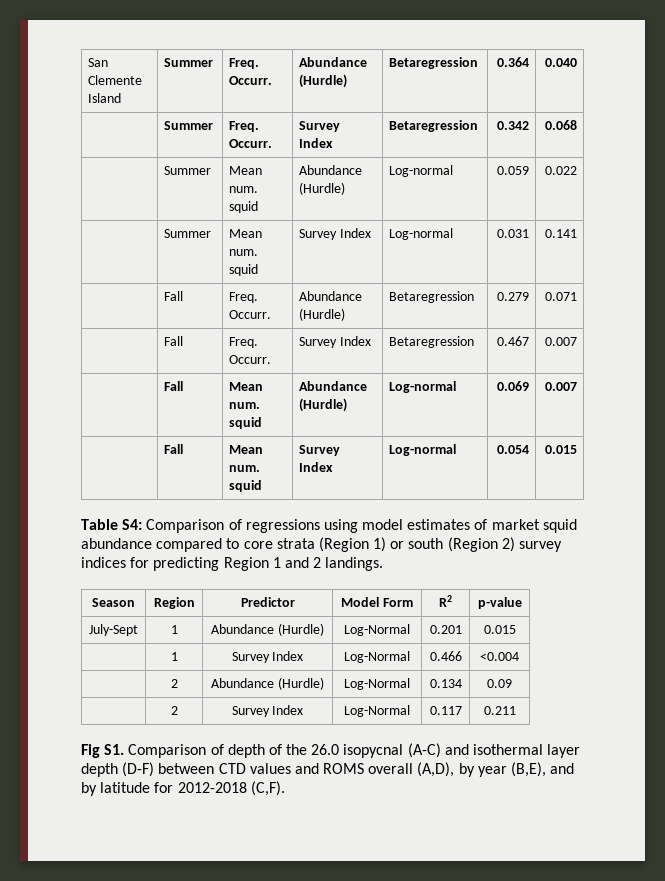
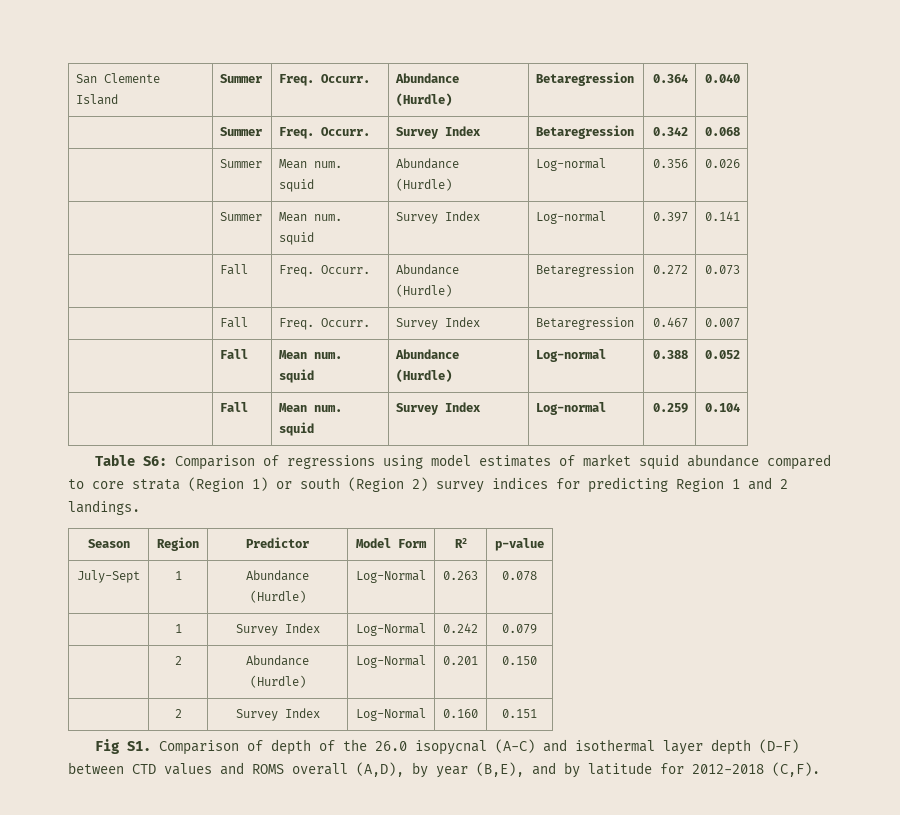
[496,166,529,175] [544,166,577,175] 0.059 | 0.022 -> [652,159,688,168] [704,159,740,168] 0.356 | 0.026
[496,229,529,238] 0.031 -> [652,212,688,222] 0.397
[496,292,529,301] [544,292,577,301] 0.279 | 0.071 -> [652,265,688,275] [704,265,740,275] 0.272 | 0.073
[496,381,529,391] [544,382,577,391] 0.069 | 0.007 -> [652,350,688,359] [704,350,740,359] 0.388 | 0.052
[496,445,529,454] [544,445,577,454] 0.054 | 0.015 -> [652,403,688,413] [704,403,740,412] 0.259 | 0.104
[122,519,143,530] S4: -> [142,456,167,466] S6:
[429,625,462,634] [483,625,516,634] 0.201 | 0.015 -> [443,571,478,580] [502,571,537,581] 0.263 | 0.078
[429,651,462,661] [480,652,519,661] 0.466 | <0.004 -> [443,623,478,633] [502,624,537,634] 0.242 | 0.079
[429,679,462,688] [487,679,512,688] 0.134 | 0.09 -> [443,656,478,665] [502,656,537,665] 0.201 | 0.150
[429,706,462,715] [483,706,516,715] 0.117 | 0.211 -> [443,709,478,718] [502,709,537,718] 0.160 | 0.151

